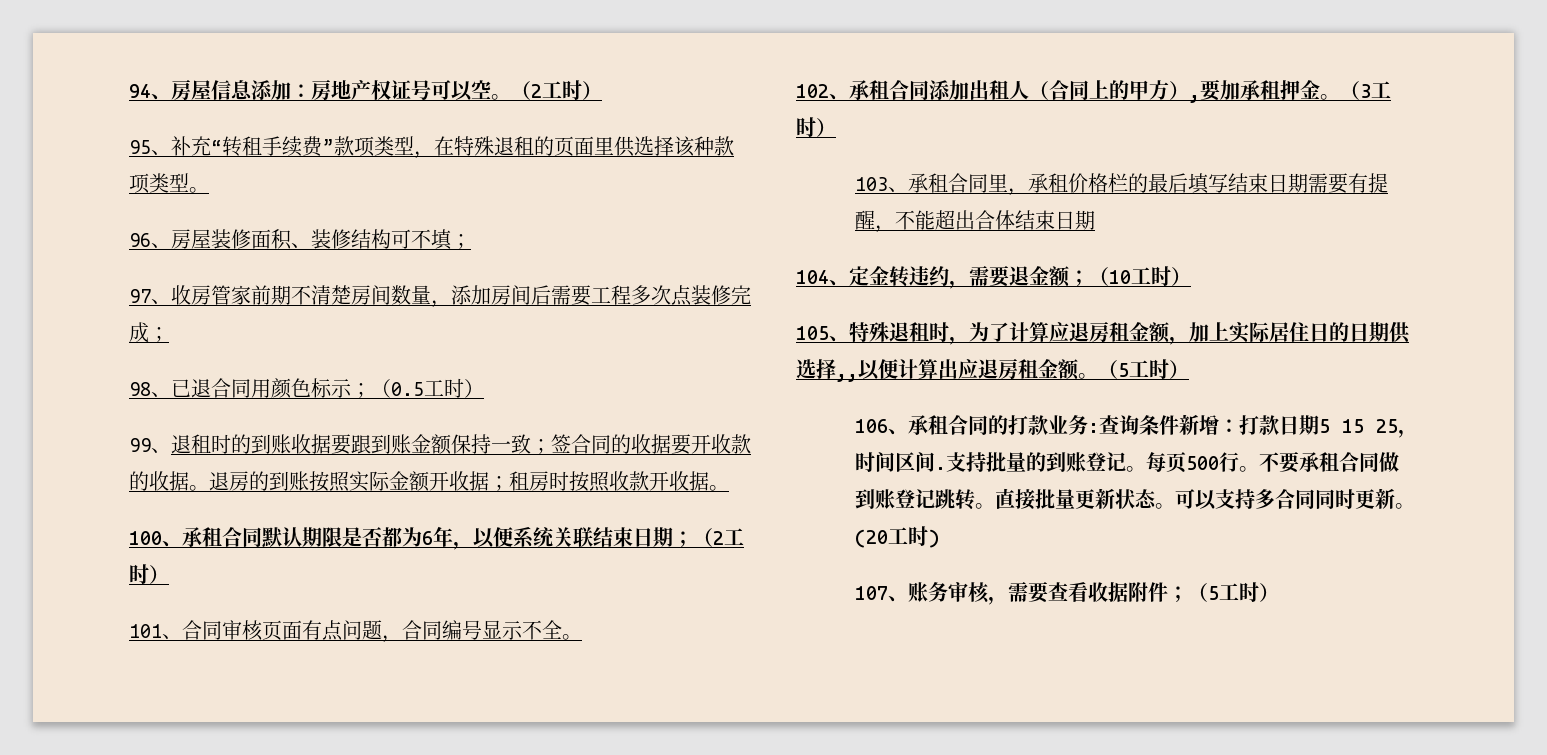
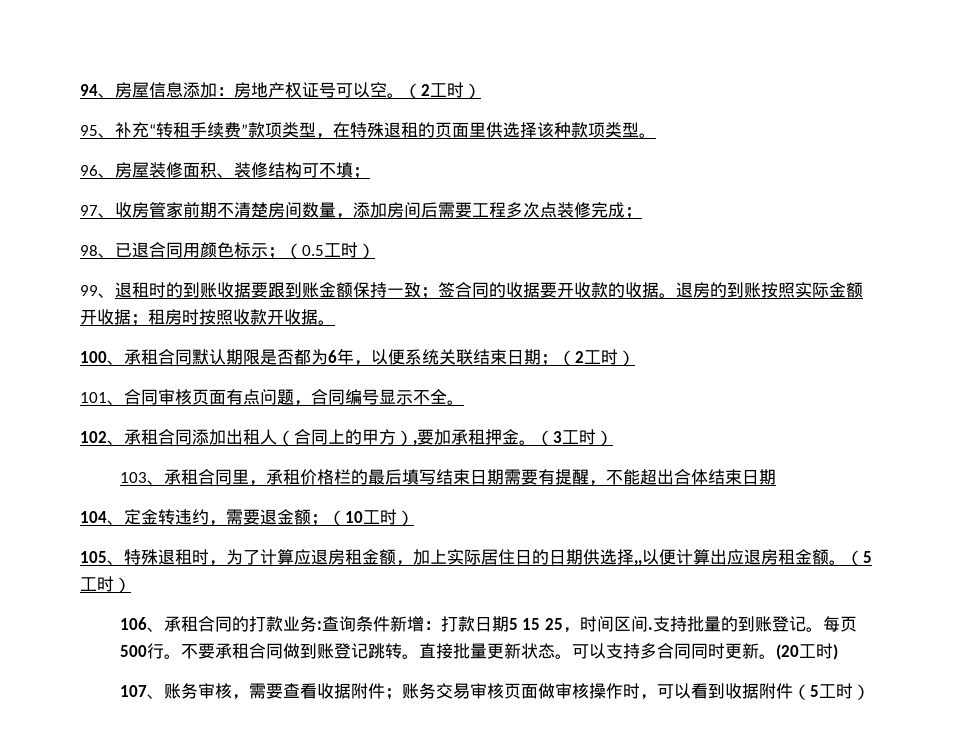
(1189, 594) none -> [401,683,793,700] 账务交易审核页面做审核操作时，可以看到收据附件

